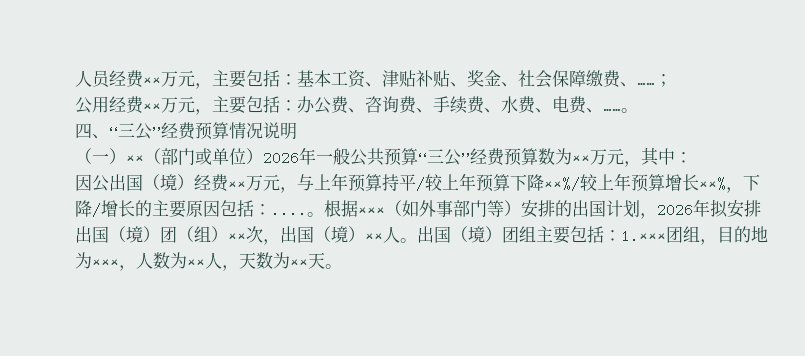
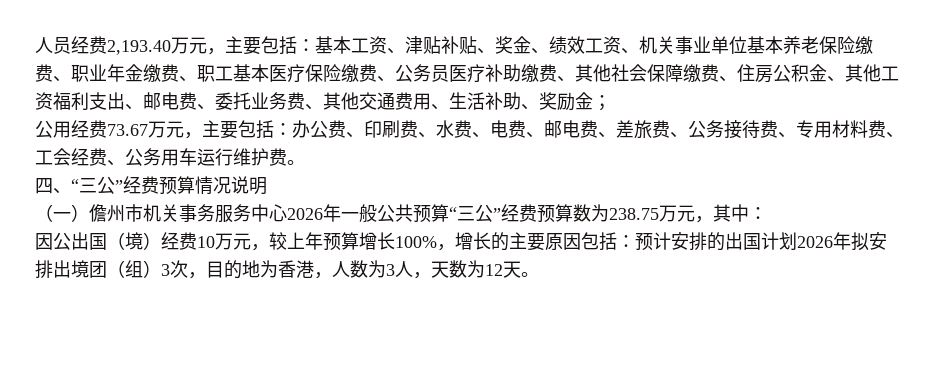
[143,77,161,85] ×× -> [107,40,171,55] 2,193.40
[518,70,655,88] 社会保障缴费、…… -> [549,36,873,55] [35,64,899,83] [35,92,593,111] 绩效工资、机关事业单位基本养老保险缴费、职业年金缴费、职工基本医疗保险缴费、公务员医疗补助缴费、其他社会保障缴费、住房公积金、其他工资福利支出、邮电费、委托业务费、其他交通费用、生活补助、奖励金
[143,103,161,111] ×× -> [107,124,148,136] 73.67
[365,96,467,114] 咨询费、手续 -> [364,120,400,138] 印刷
[603,109,621,111] …… -> [544,120,904,139] [35,148,287,166] 邮电费、差旅费、公务接待费、专用材料费、工会经费、公务用车运行维护费
[126,148,263,165] ××（部门或单位） -> [89,204,287,223] 儋州市机关事务服务中心
[572,155,590,163] ×× -> [609,208,659,220] 238.75
[228,173,760,193] [75,200,101,217] ××万元，与上年预算持平/较上年预算下降××%/较上年预算增长××%，下降/ -> [197,232,455,251] 10万元，较上年预算增长100%，
[271,200,521,217] ....。根据×××（如外事部门等） -> [635,232,671,251] 预计
[640,213,657,219] ， -> (797, 241) none
[92,226,700,245] 国（境）团（组）××次，出国（境）××人。出国（境）团组主要包括：1.×××团组 -> [71,260,188,278] 境团（组）3次
[92,259,119,267] ××× -> [278,260,314,278] 香港
[187,259,205,267] ×× -> [386,264,395,276] 3
[290,259,308,267] ×× -> [485,264,503,276] 12

